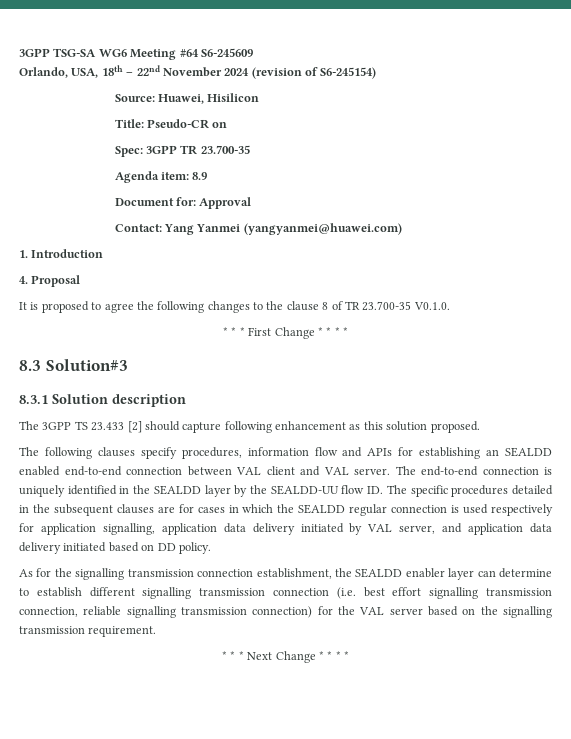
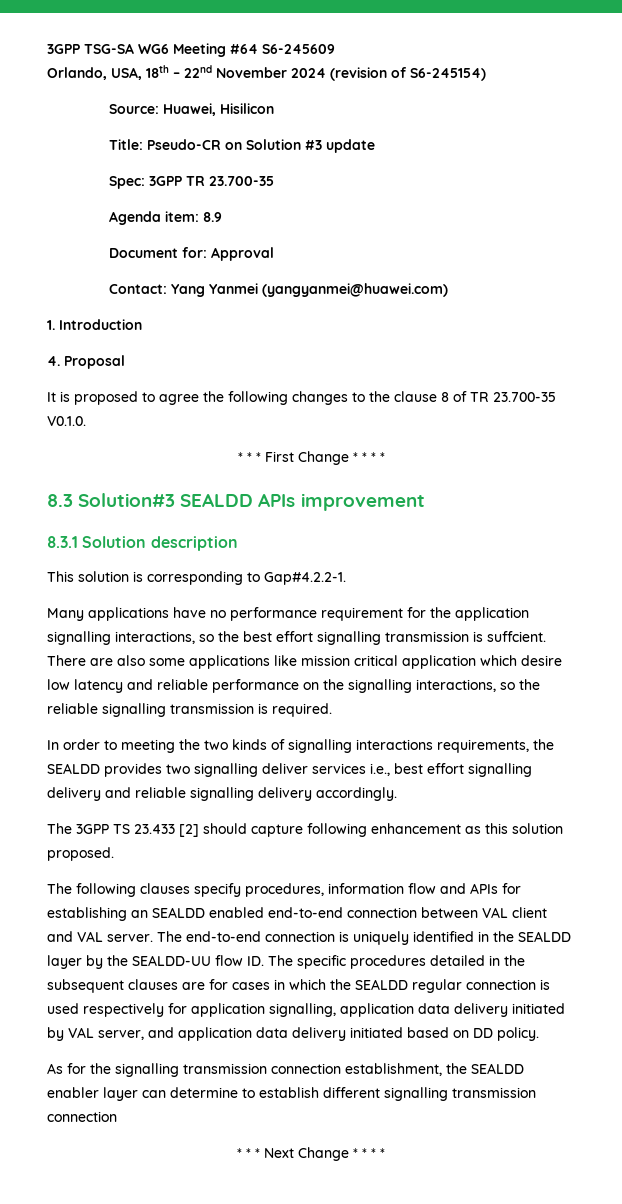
(228, 125) none -> [246,139,376,153] Solution #3 update
(128, 365) none -> [180,493,425,511] SEALDD APIs improvement
(186, 400) none -> [47,571,346,585] [47,607,529,621] [47,631,546,645] [47,655,562,669] [47,679,540,693] [47,703,332,717] [47,739,554,753] [47,763,532,777] [47,787,397,801] // This solution is corresponding to Gap#4.2.2-1. // Many applications have no performance requirement for the application signalling interactions, so the best effort signalling transmission is suffcient. There are also some applications like mission critical application which desire low latency and reliable performance on the signalling interactions, so the reliable signalling transmission is required. // In order to meeting the two kinds of signalling interactions requirements, the SEALDD provides two signalling deliver services i.e., best effort signalling delivery and reliable signalling delivery accordingly.
[336,587,552,599] [19,606,552,618] [19,626,157,637] (i.e. best effort signalling transmission connection, reliable signalling transmission connection) for the VAL server based on the signalling transmission requirement. -> (117, 1116) none

